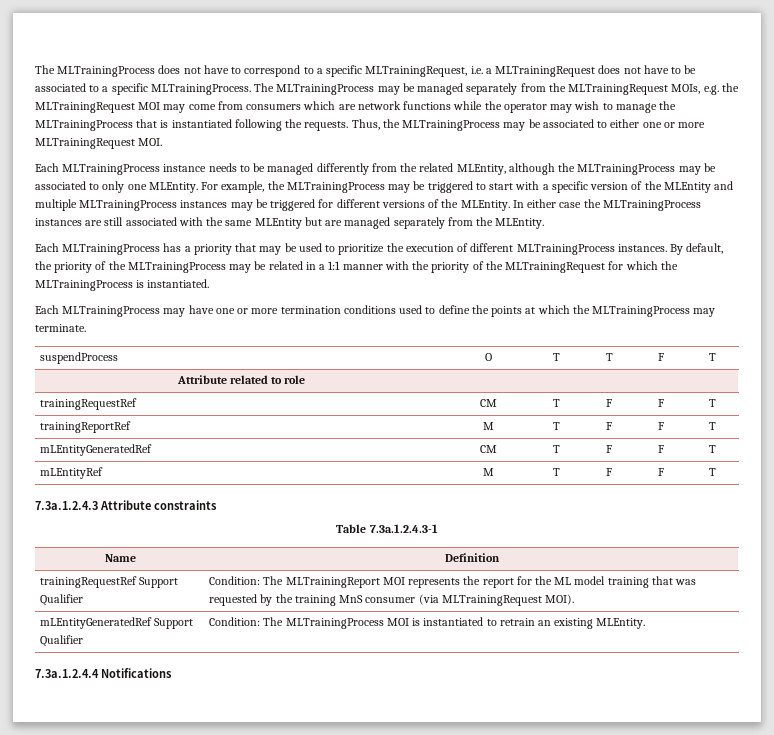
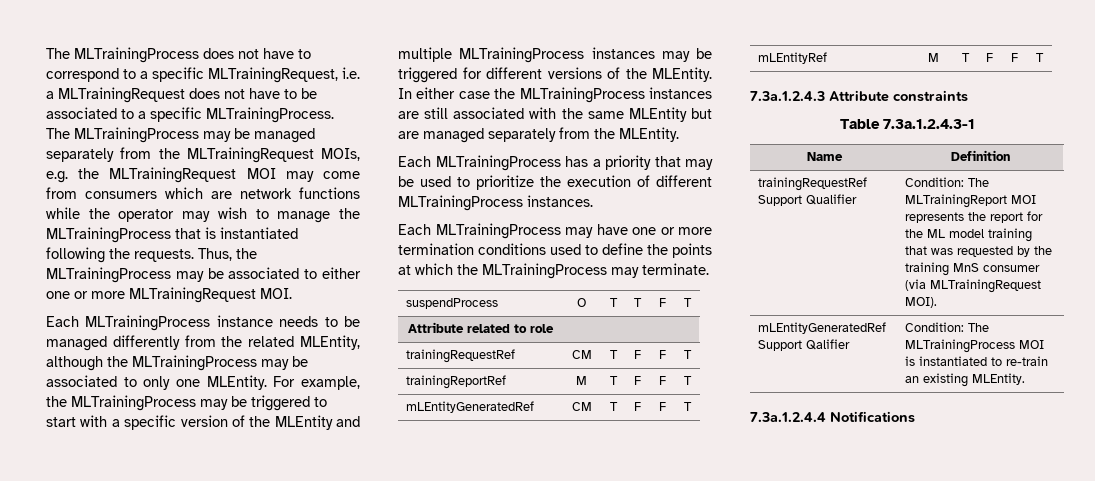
[670,243,724,255] [35,261,678,273] [35,279,210,291] By default, the priority of the MLTrainingProcess may be related in a 1:1 manner with the priority of the MLTrainingRequest for which the MLTrainingProcess is instantiated. -> (593, 201) none
[40,635,84,647] Qualifier -> [806,339,851,350] Qalifier
[499,618,535,626] retrain -> [1006,356,1049,366] re-train

